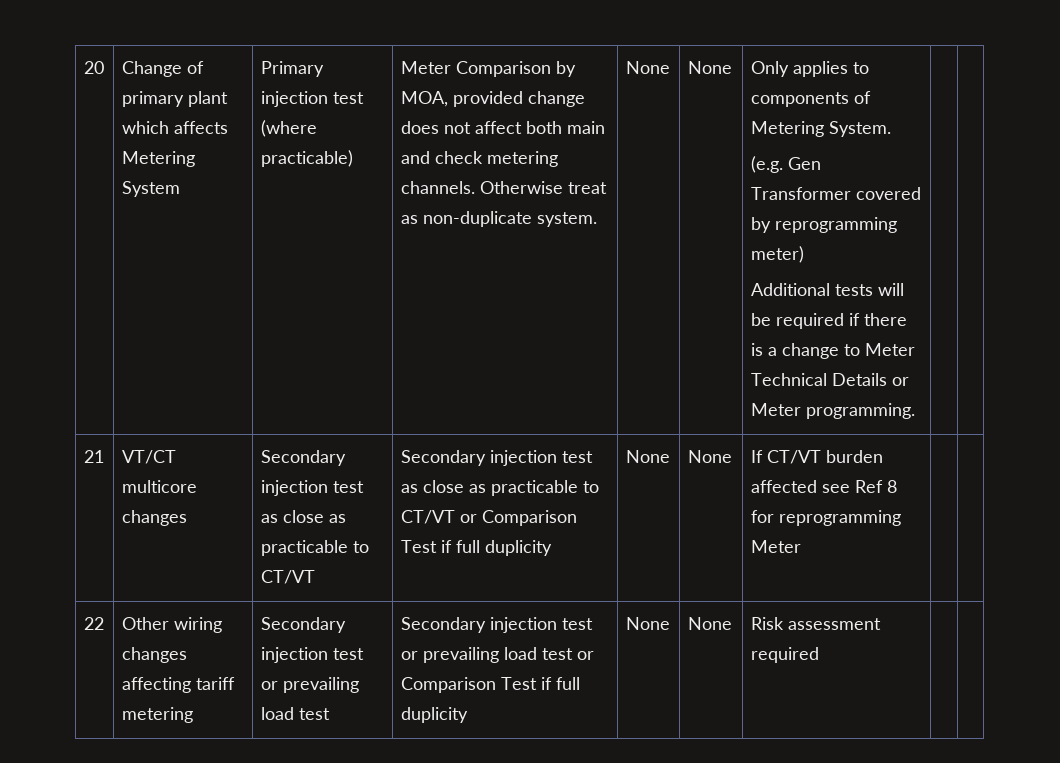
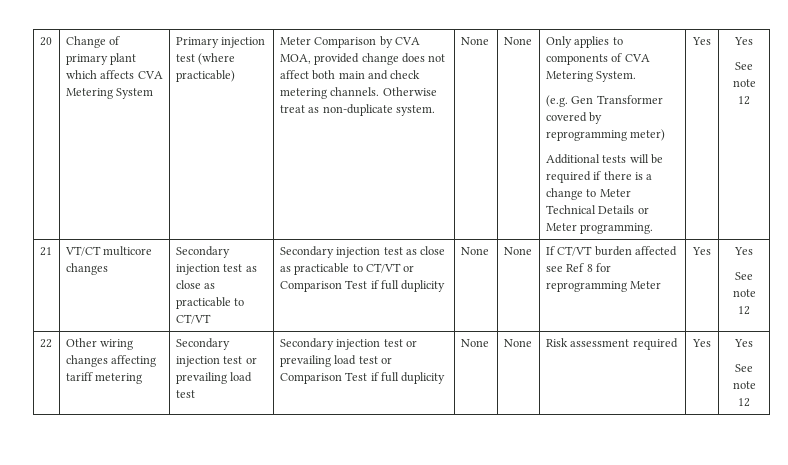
(228, 127) none -> [137,71,163,79] CVA
(576, 69) none -> [394,37,420,45] CVA
(871, 97) none -> [624,54,650,62] CVA
(915, 411) | -> [692,37,711,45] [734,37,753,45] [735,62,753,70] [732,79,756,87] [738,96,750,105] Yes | Yes // See note 12
(801, 546) | -> [692,247,711,255] [734,247,753,255] [735,272,753,280] [732,289,756,297] [738,306,750,315] Yes | Yes // See note 12
(819, 655) | -> [692,339,711,347] [734,339,753,347] [735,364,753,372] [732,381,756,389] [738,398,750,407] Yes | Yes // See note 12

